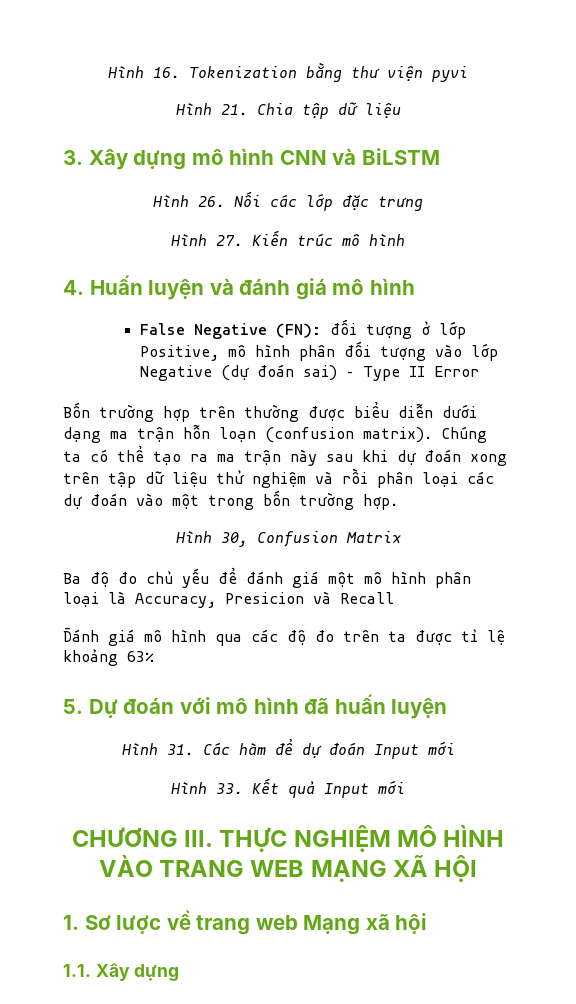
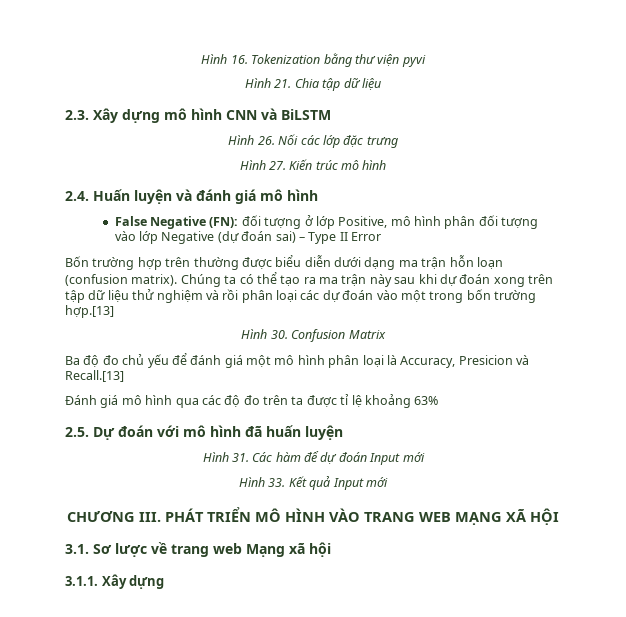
[63,150,83,165] 3. -> [65,110,89,120] 2.3.
[63,280,84,295] 4. -> [65,191,89,201] 2.4.
[363,494,398,510] [175,531,248,547] hợp. // Hình 30, -> [65,305,114,318] [241,329,288,339] hợp.[13] // Hình 30.
[340,592,394,604] Recall -> [65,370,124,382] Recall.[13]
[63,699,83,714] 5. -> [65,427,89,437] 2.5.
[219,825,391,852] THỰC NGHIỆM -> [165,507,251,522] PHÁT TRIỂN
[63,915,79,930] 1. -> [65,544,89,554] 3.1.
[63,964,91,977] 1.1. -> [65,576,98,586] 3.1.1.

